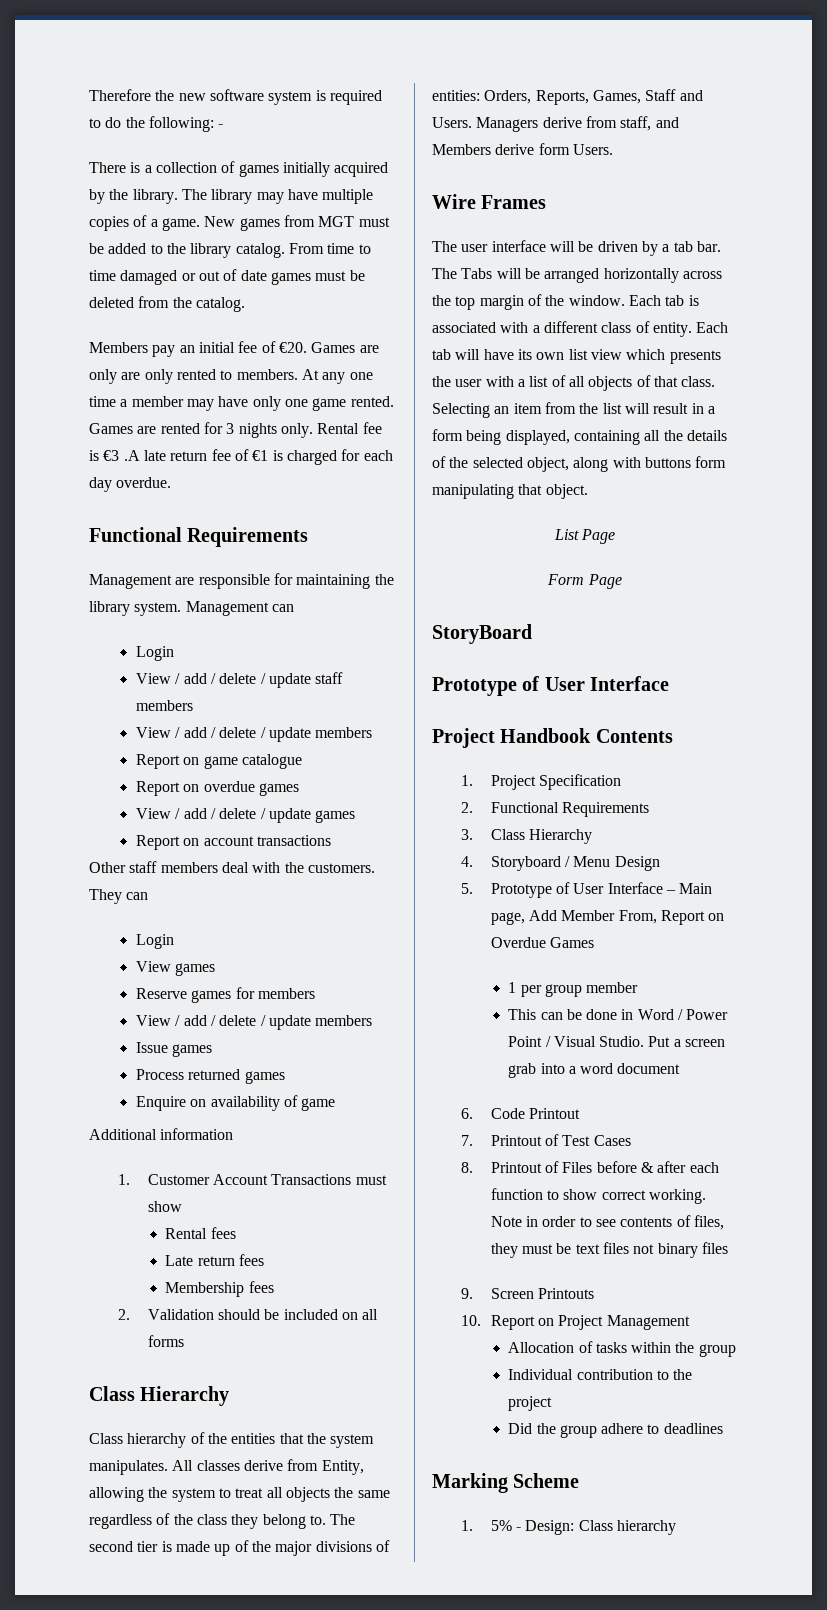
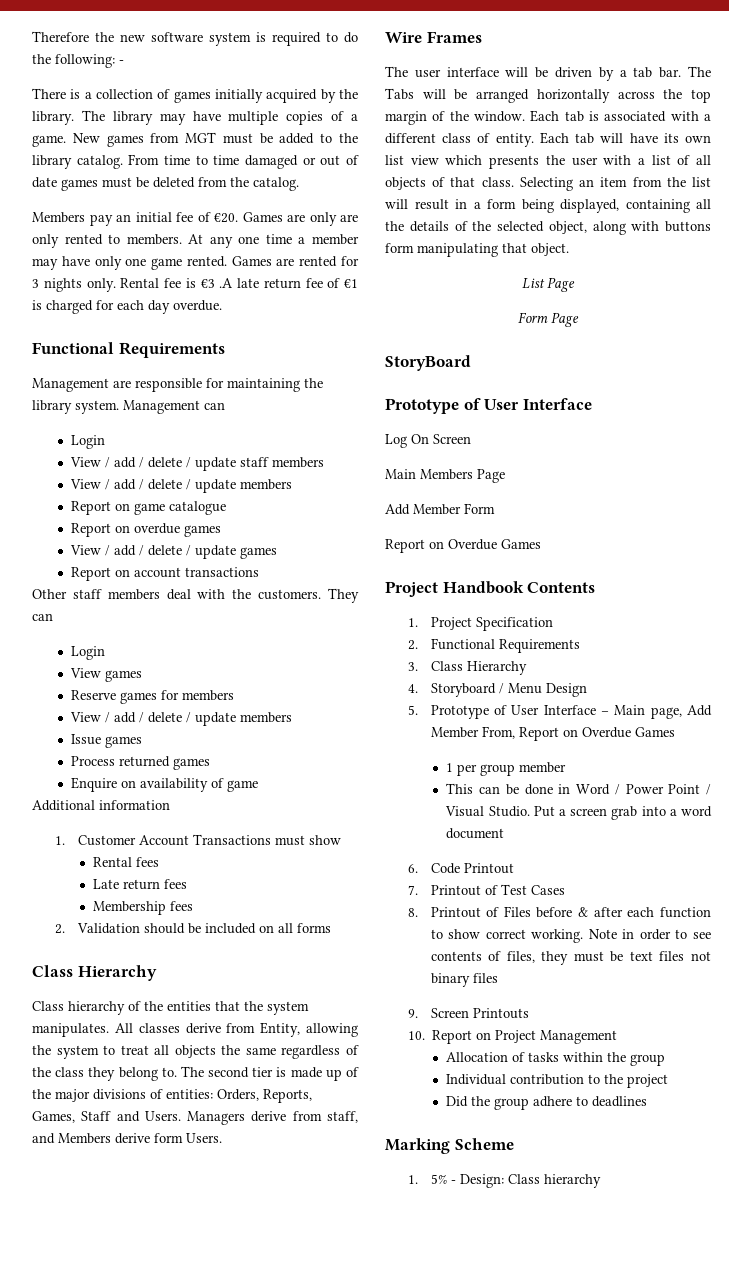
(670, 683) none -> [385,434,471,448] [385,469,505,483] [385,503,495,515] [385,539,541,553] // Log On Screen // Main Members Page // Add Member Form // Report on Overdue Games

